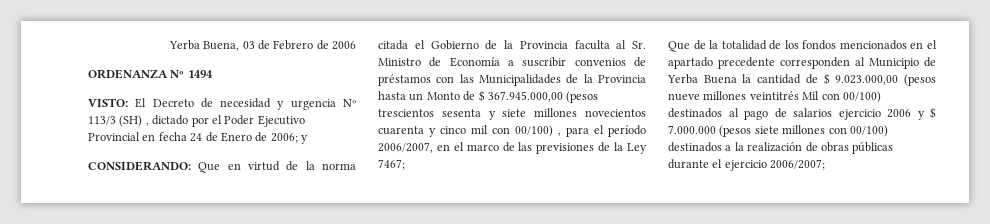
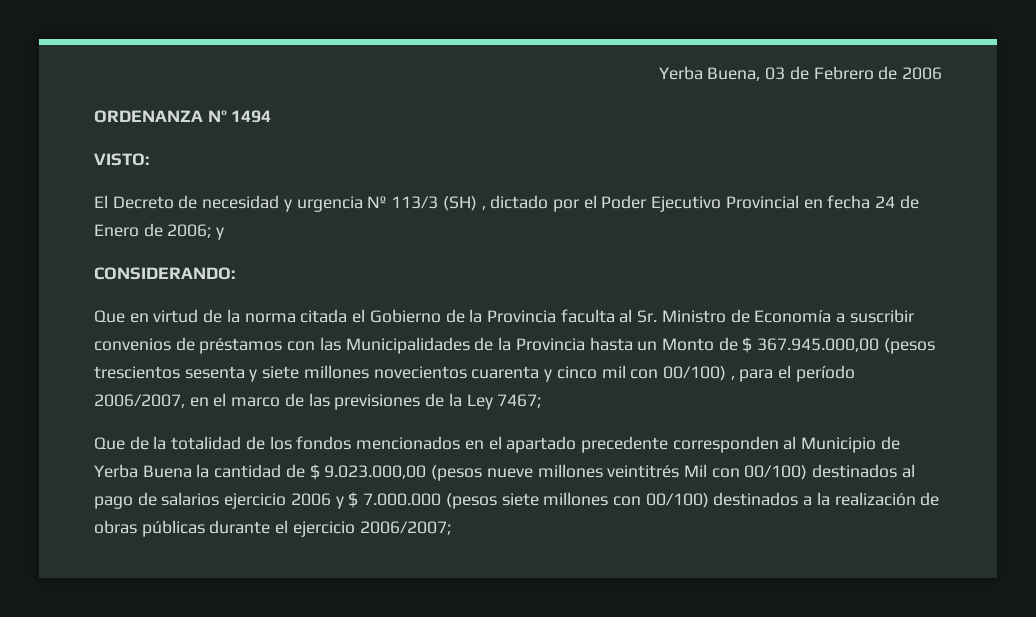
(128, 102) none -> (149, 159) //
(191, 166) none -> (235, 273) //

